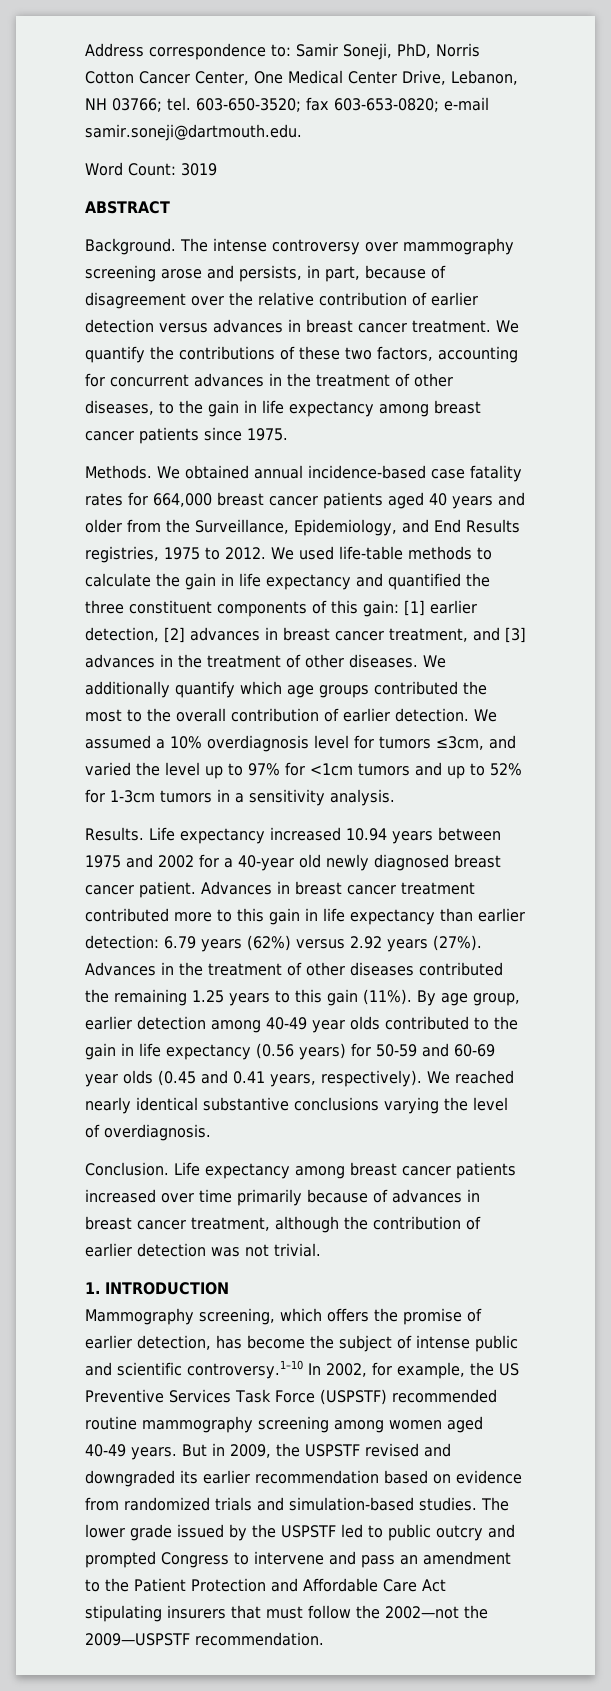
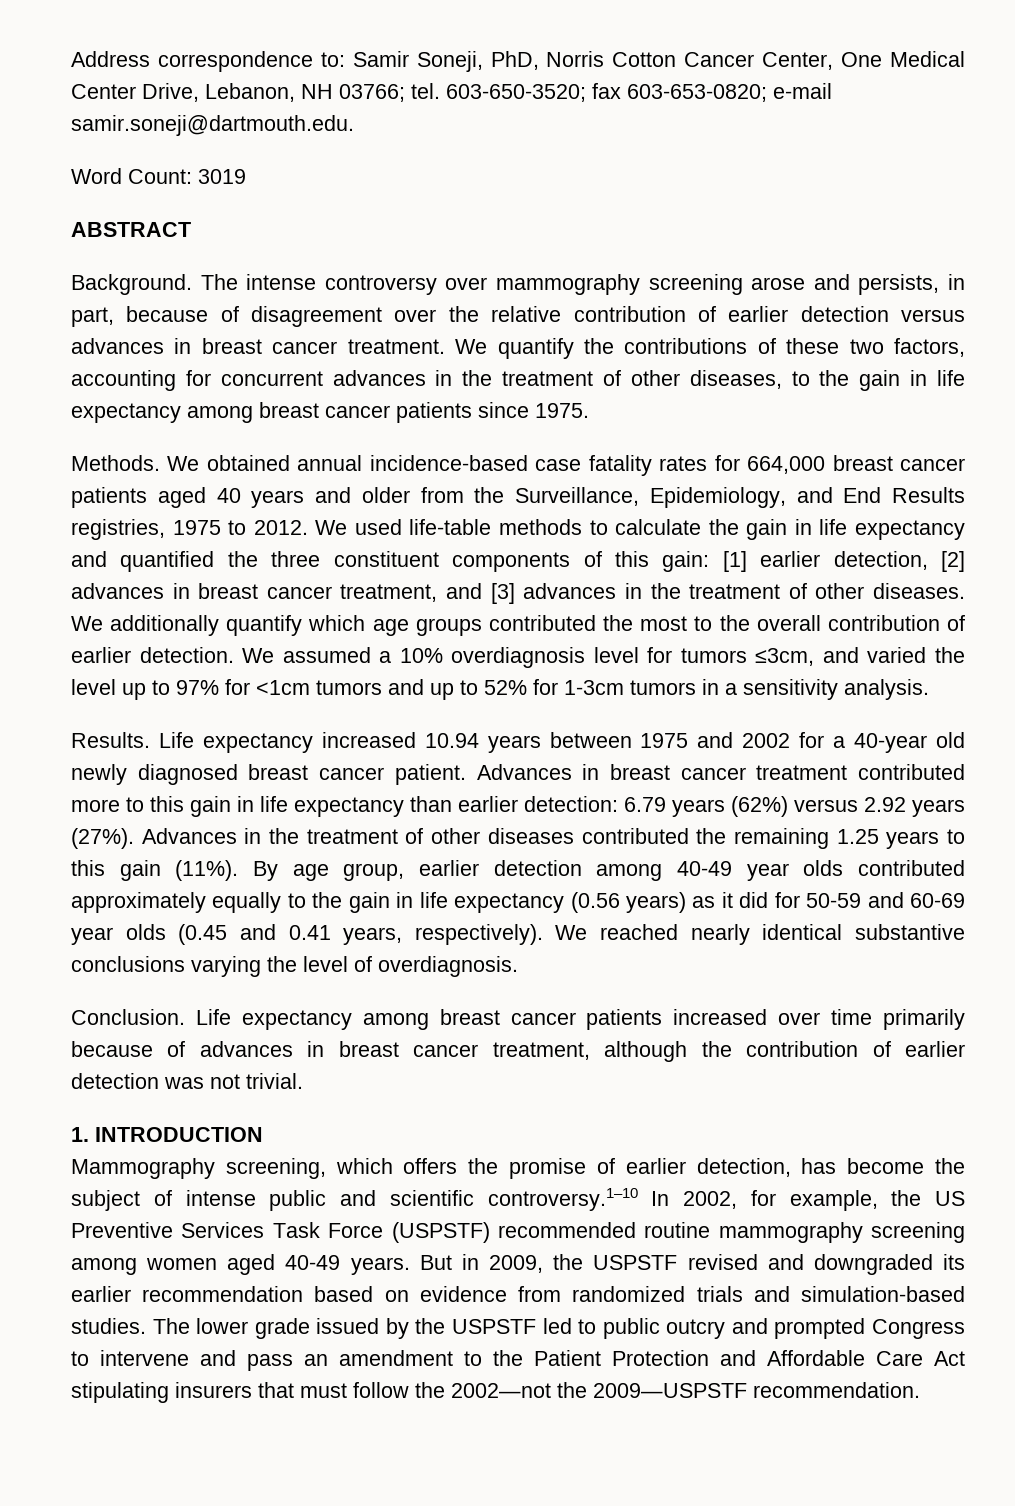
(469, 1023) none -> [71,892,282,913] approximately equally
(346, 1051) none -> [692,892,769,908] as it did

